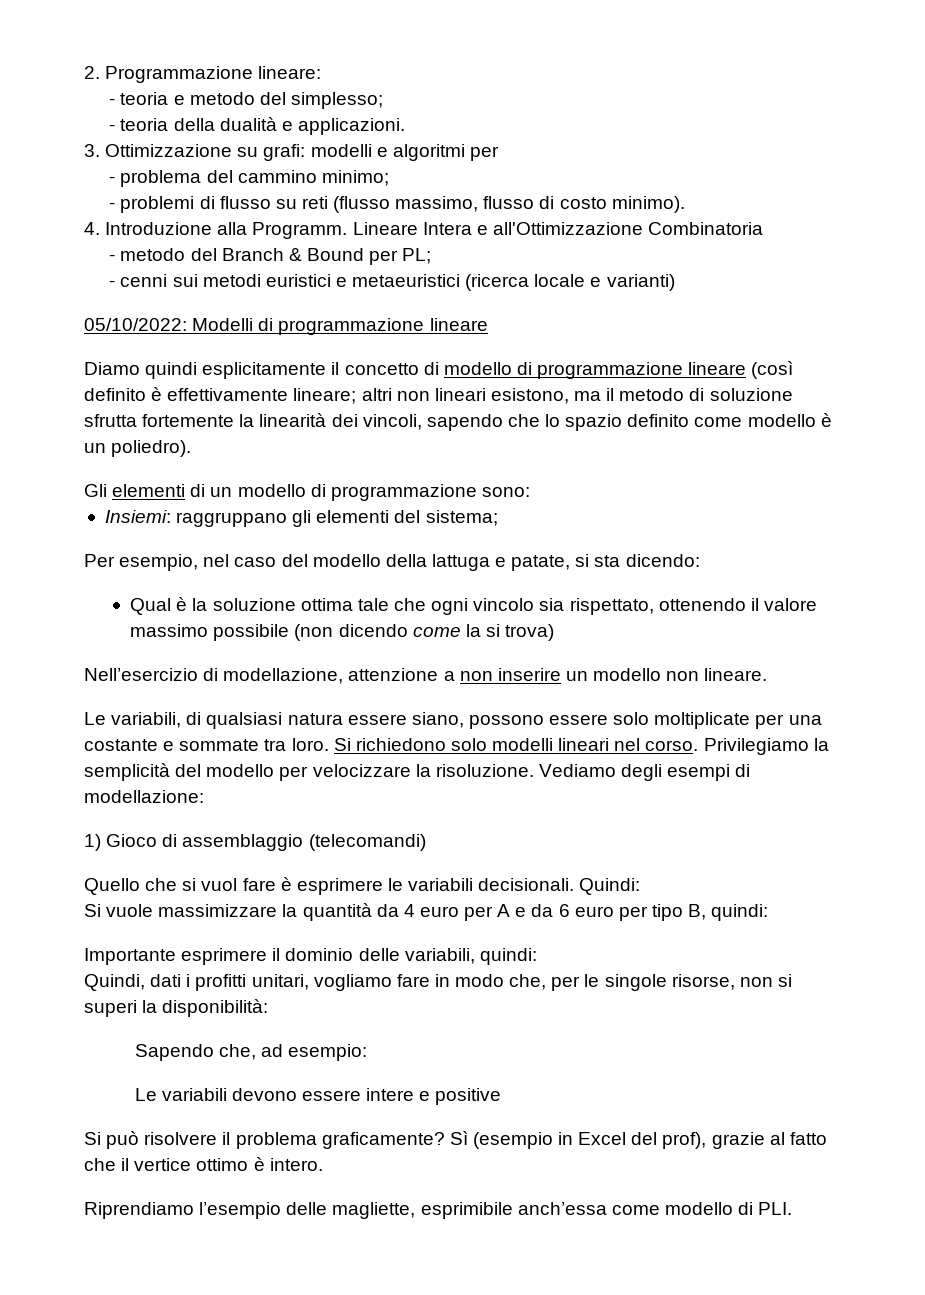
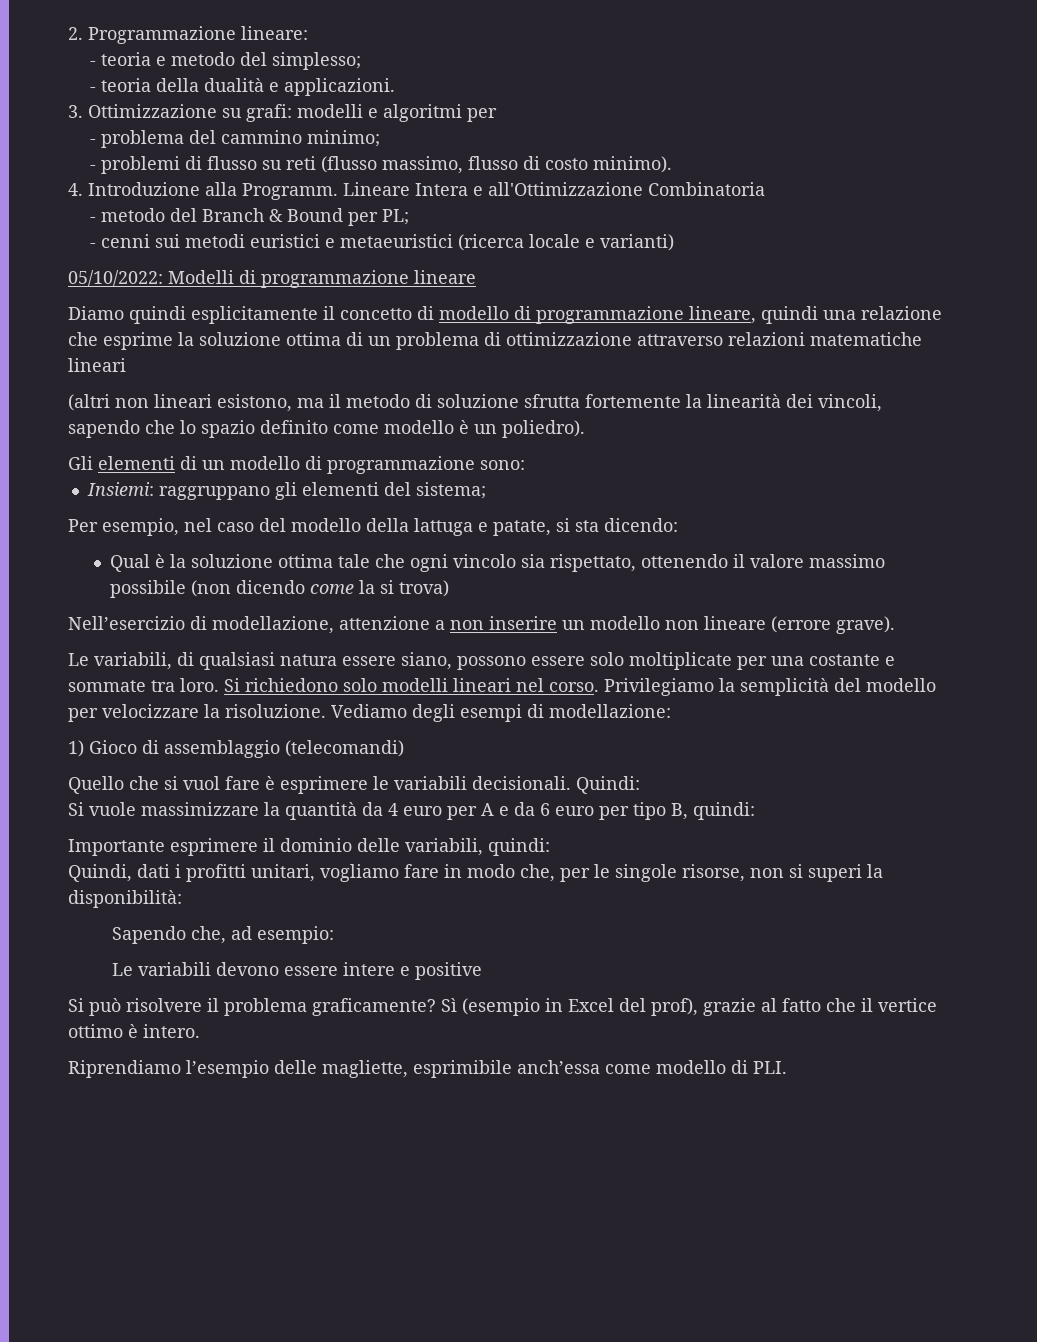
[688,361,794,379] [84,387,392,404] lineare (così definito è effettivamente lineare; altri -> [689,306,942,324] [68,332,922,350] [68,358,126,372] [68,394,110,411] lineare, quindi una relazione che esprime la soluzione ottima di un problema di ottimizzazione attraverso relazioni matematiche lineari // (altri
[704,668,768,681] lineare. -> [704,616,895,634] lineare (errore grave).

